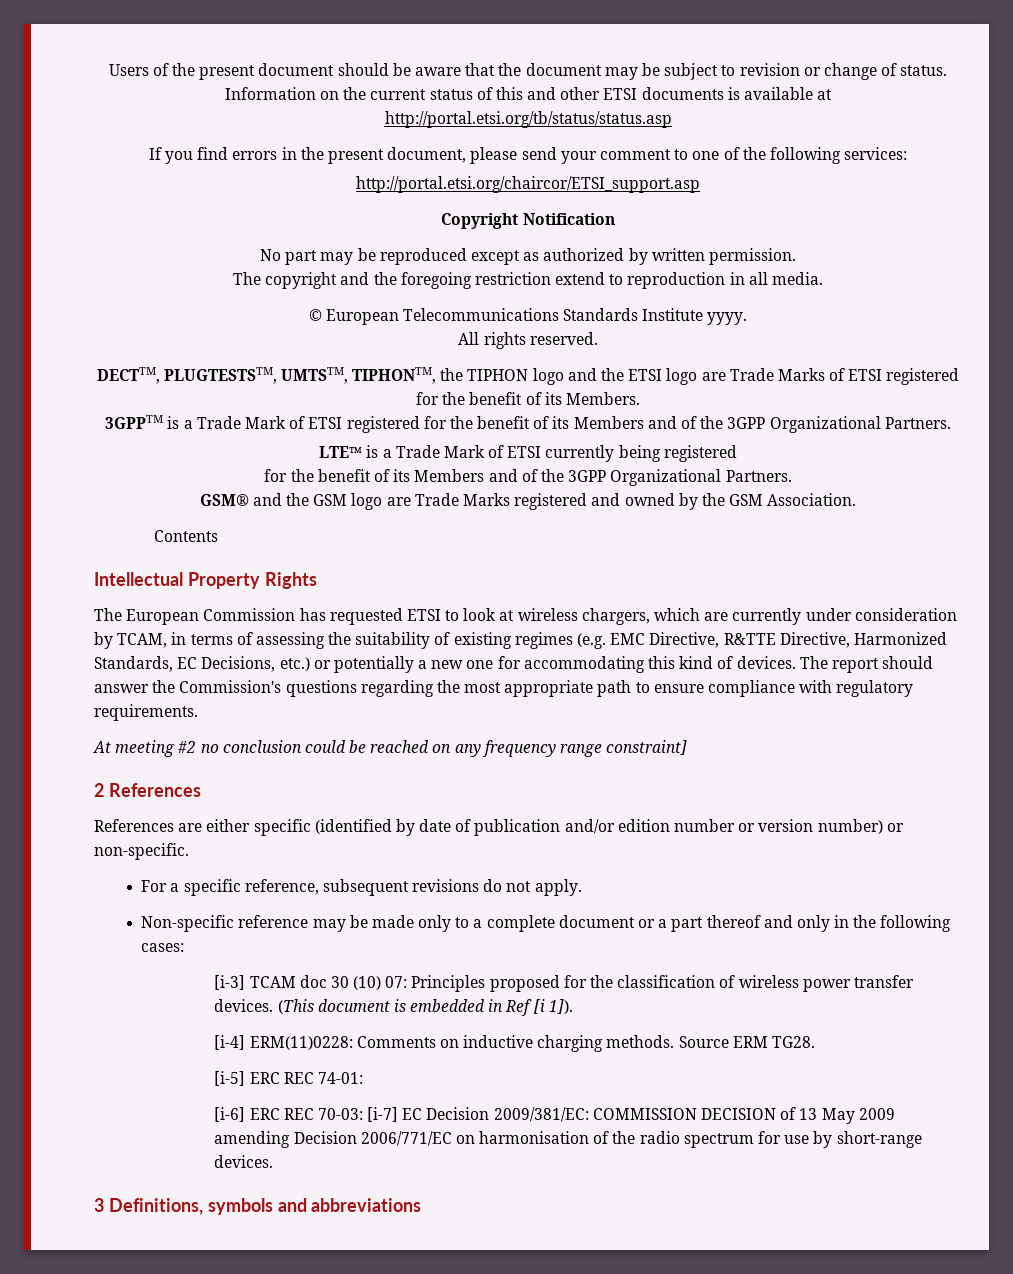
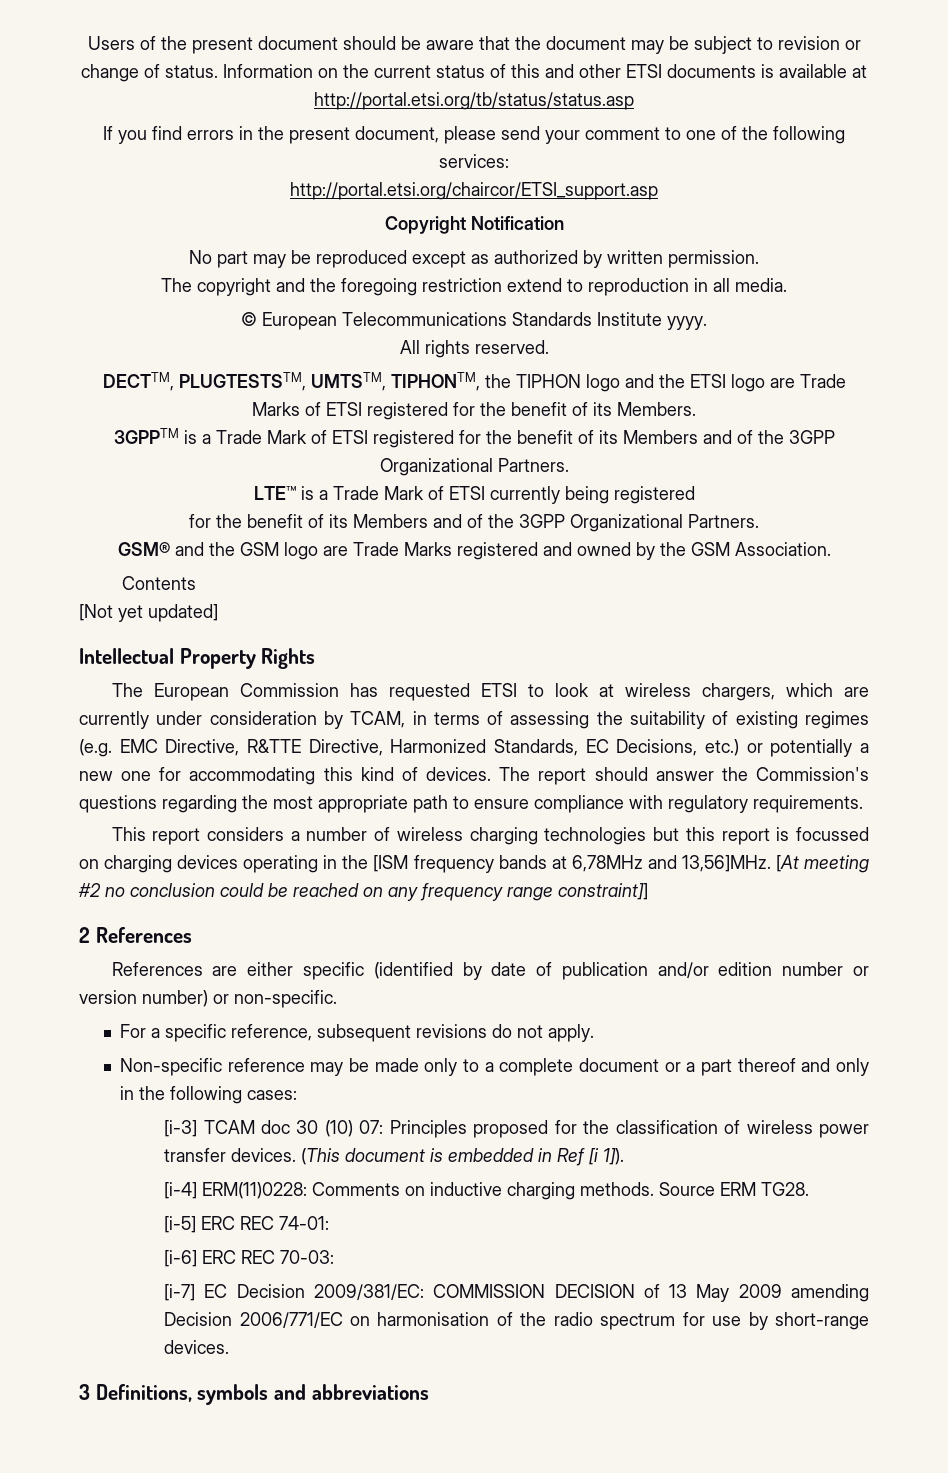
(219, 536) none -> [79,604,218,622] // [Not yet updated]
[93,741,111,753] At -> [111,827,870,845] [79,855,799,873] This report considers a number of wireless charging technologies but this report is focussed on charging devices operating in the [ISM frequency bands at 6,78MHz and 13,56]MHz. [At
[606,740,688,755] constraint] -> [558,883,648,900] constraint]]
(363, 1114) none -> (335, 1257) //

